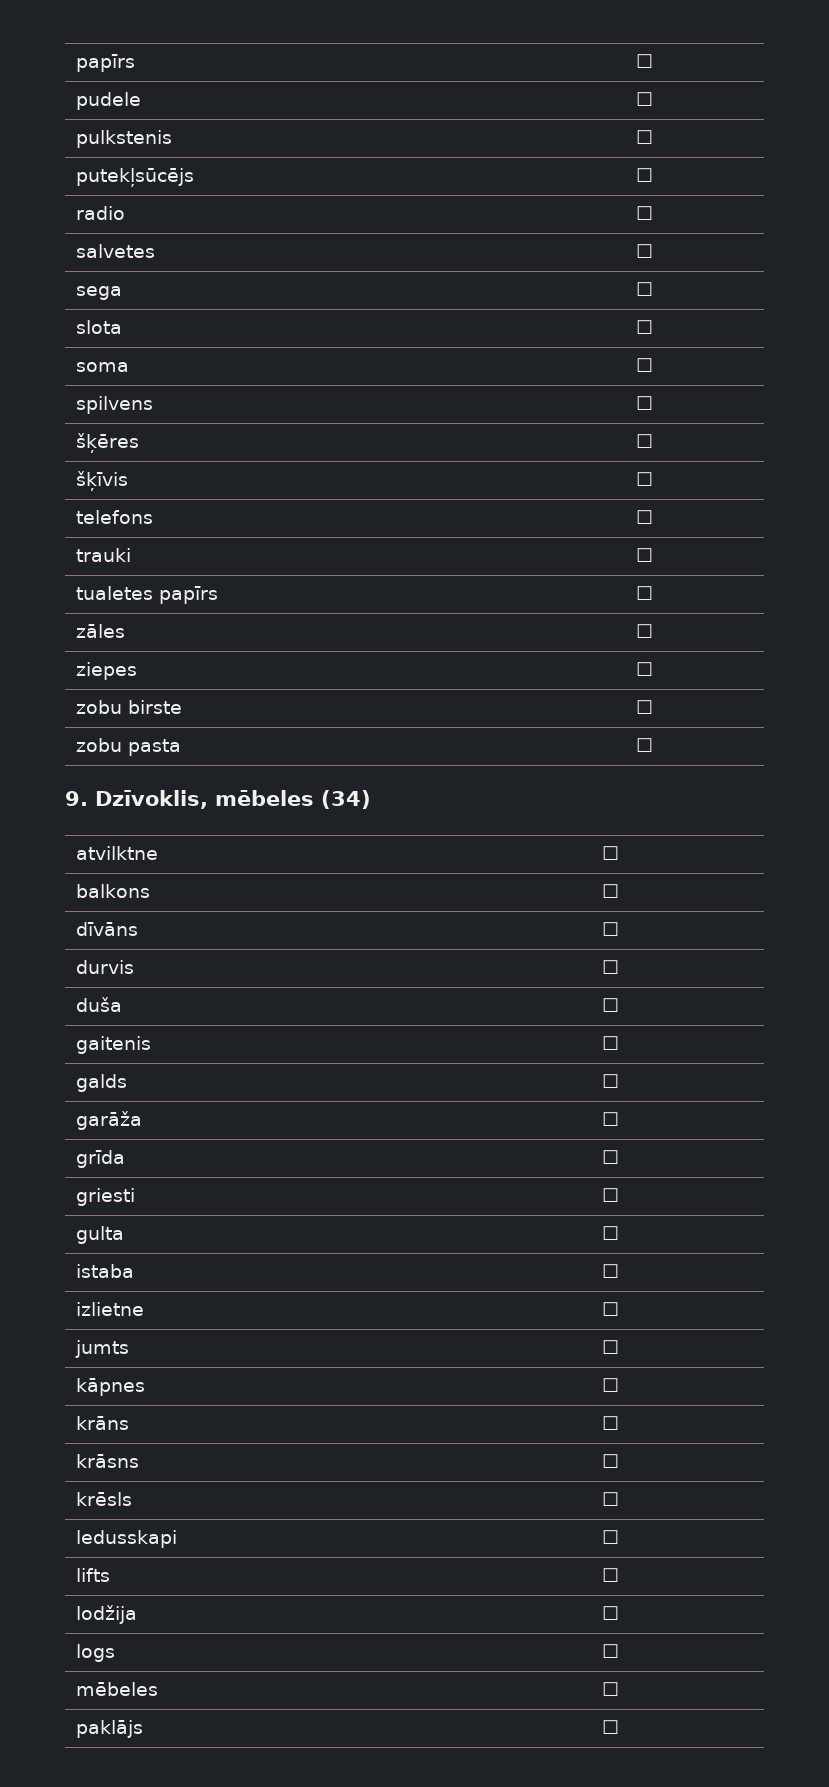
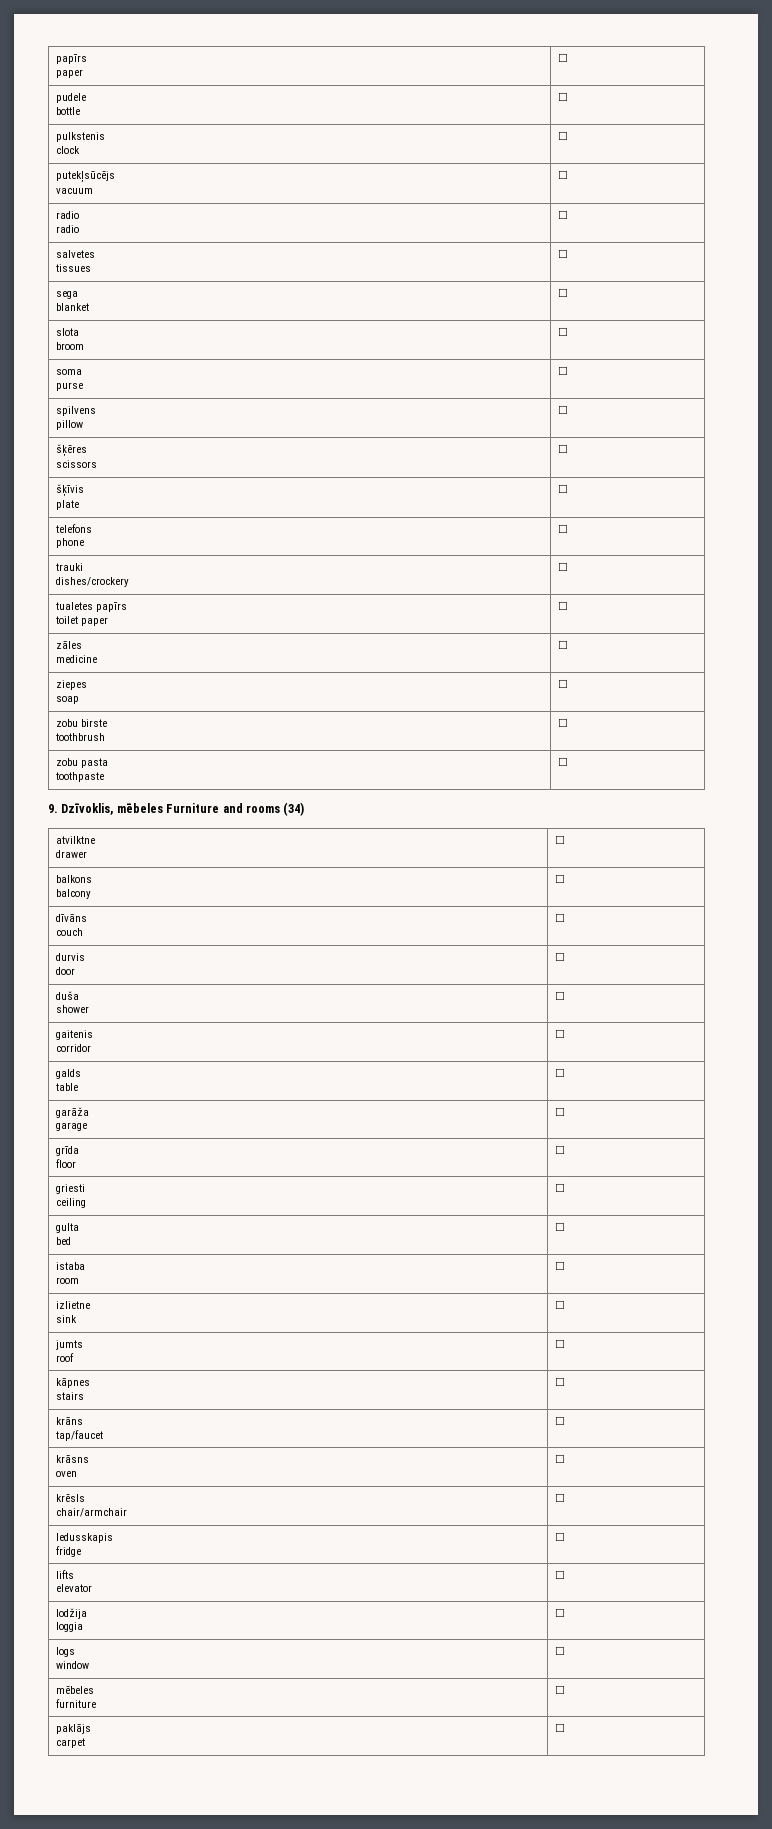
[76,54,136,72] papīrs -> [56,54,88,64] [56,69,84,78] papīrs // paper
(142, 101) none -> [56,107,81,115] // bottle
(173, 139) none -> [56,146,81,154] // clock
(195, 177) none -> [56,188,94,194] // vacuum
(126, 213) none -> [56,225,80,233] // radio
(156, 251) none -> [56,264,92,272] // tissues
(123, 293) none -> [56,303,90,311] // blanket
(123, 327) none -> [56,342,85,350] // broom
(130, 367) none -> [56,382,84,391] // purse
(154, 405) none -> [56,420,84,430] // pillow
(140, 443) none -> [56,460,98,468] // scissors
(129, 481) none -> [56,500,80,510] // plate
(154, 517) none -> [56,538,85,548] // phone
(132, 555) none -> [56,577,130,587] // dishes/crockery
(219, 595) none -> [56,616,109,626] // toilet paper
(126, 631) none -> [56,655,98,663] // medicine
(138, 671) none -> [56,696,80,704] // soap
(183, 707) none -> [56,733,106,741] // toothbrush
(182, 747) none -> [56,772,105,782] // toothpaste
(314, 798) none -> [166,803,280,813] Furniture and rooms
(159, 853) none -> [56,850,88,858] // drawer
(151, 891) none -> [56,889,92,899] // balcony
(139, 929) none -> [56,928,84,936] // couch
(135, 967) none -> [56,967,76,975] // door
(123, 1004) none -> [56,1005,90,1013] // shower
(152, 1045) none -> [56,1044,92,1052] // corridor
(128, 1083) none -> [56,1083,79,1091] // table
(143, 1120) none -> [56,1122,88,1131] // garage
(126, 1159) none -> [56,1159,77,1168] // floor
(136, 1197) none -> [56,1198,87,1208] // ceiling
(125, 1235) none -> [56,1237,72,1245] // bed
(135, 1271) none -> [56,1277,80,1284] // room
(145, 1309) none -> [56,1315,78,1323] // sink
(130, 1349) none -> [56,1353,75,1362] // roof
(146, 1387) none -> [56,1392,85,1400] // stairs
(130, 1423) none -> [56,1430,104,1441] // tap/faucet
(140, 1461) none -> [56,1471,78,1477] // oven
[602,1492,620,1506] [76,1530,178,1548] | ☐ // ledusskapi -> [56,1508,128,1517] [555,1493,566,1502] [56,1533,114,1543] [56,1546,82,1557] // chair/armchair | ☐ // ledusskapis // fridge
(111, 1575) none -> [56,1584,93,1592] // elevator
(138, 1614) none -> [56,1622,84,1632] // loggia
(116, 1653) none -> [56,1661,90,1669] // window
(159, 1689) none -> [56,1699,97,1708] // furniture
(144, 1729) none -> [56,1738,86,1748] // carpet

